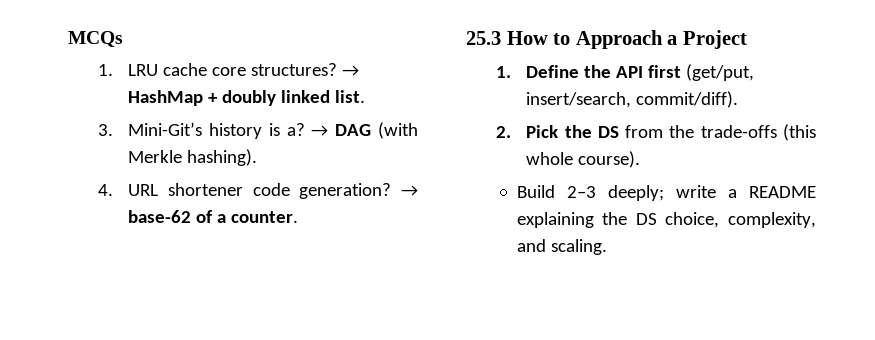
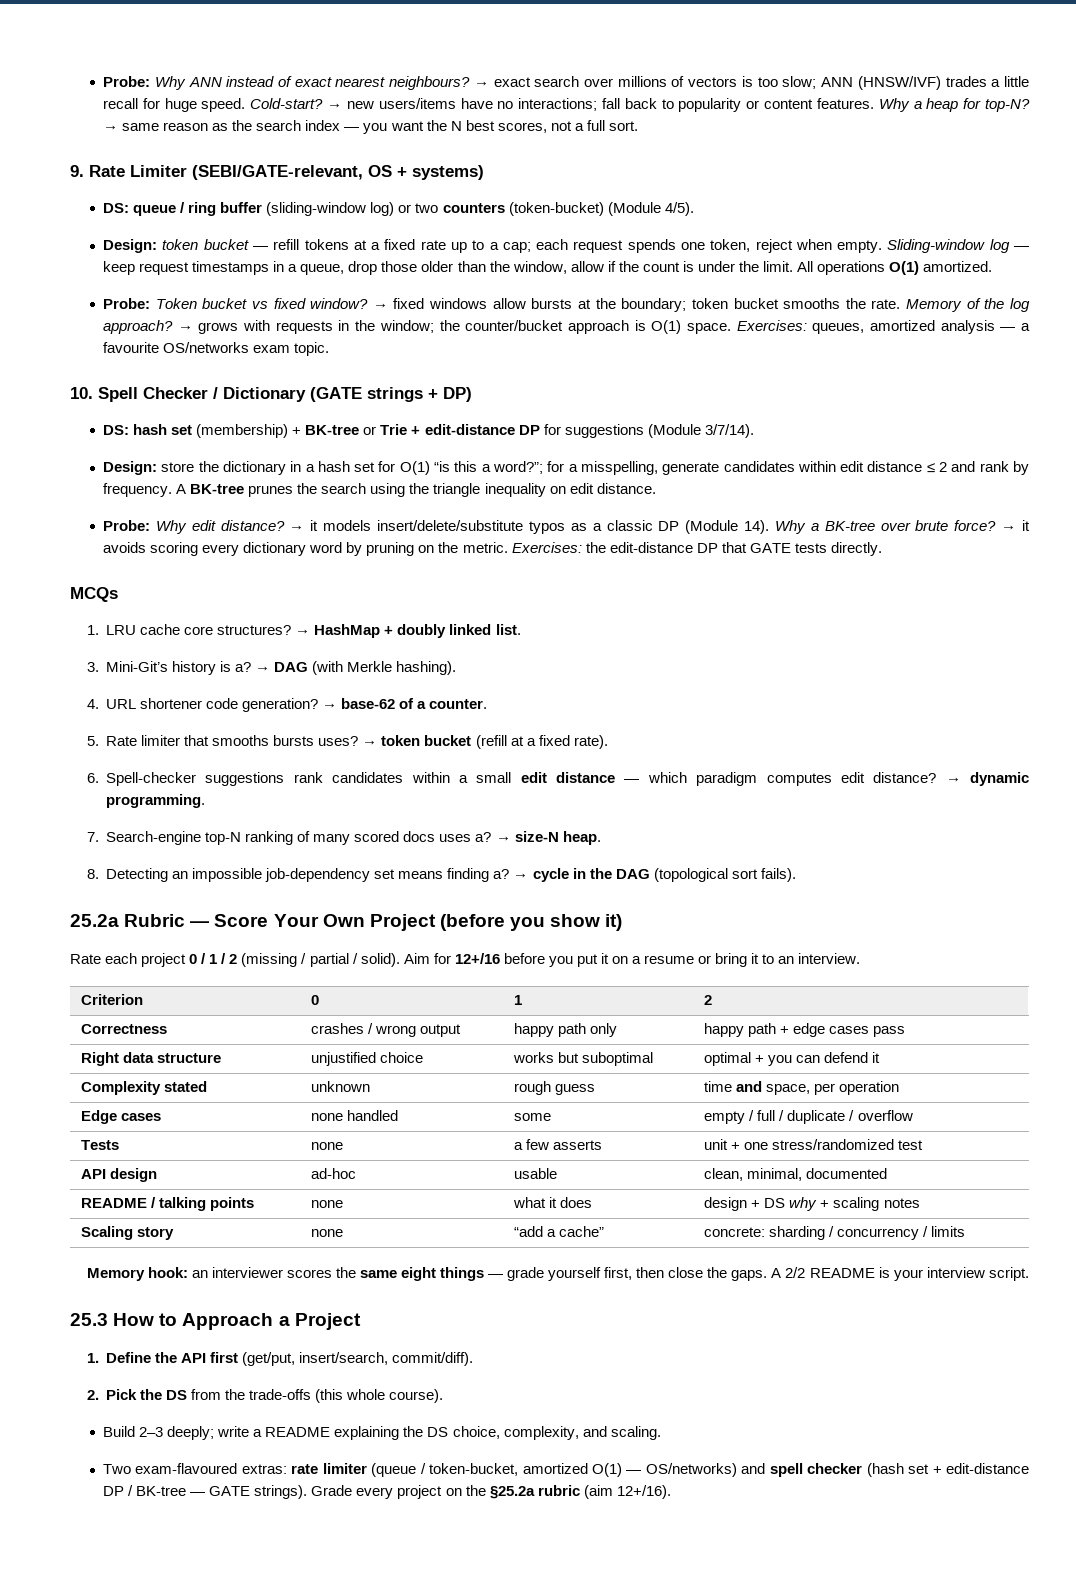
(68, 39) none -> [103,76,1029,90] [103,98,1031,112] [103,120,638,134] [70,165,484,180] [103,202,694,216] [103,239,1029,253] [103,261,993,275] [103,298,1030,312] [103,320,1030,334] [103,342,330,356] [70,387,472,402] [103,424,754,438] [103,461,1030,475] [103,483,656,497] [103,520,1030,534] [103,542,882,556] Probe: Why ANN instead of exact nearest neighbours? → exact search over millions of vectors is too slow; ANN (HNSW/IVF) trades a little recall for huge speed. Cold-start? → new users/items have no interactions; fall back to popularity or content features. Why a heap for top-N? → same reason as the search index — you want the N best scores, not a full sort. // 9. Rate Limiter (SEBI/GATE-relevant, OS + systems) // DS: queue / ring buffer (sliding-window log) or two counters (token-bucket) (Module 4/5). // Design: token bucket — refill tokens at a fixed rate up to a cap; each request spends one token, reject when empty. Sliding-window log — keep request timestamps in a queue, drop those older than the window, allow if the count is under the limit. All operations O(1) amortized. // Probe: Token bucket vs fixed window? → fixed windows allow bursts at the boundary; token bucket smooths the rate. Memory of the log approach? → grows with requests in the window; the counter/bucket approach is O(1) space. Exercises: queues, amortized analysis — a favourite OS/networks exam topic. // 10. Spell Checker / Dictionary (GATE strings + DP) // DS: hash set (membership) + BK-tree or Trie + edit-distance DP for suggestions (Module 3/7/14). // Design: store the dictionary in a hash set for O(1) “is this a word?”; for a misspelling, generate candidates within edit distance ≤ 2 and rank by frequency. A BK-tree prunes the search using the triangle inequality on edit distance. // Probe: Why edit distance? → it models insert/delete/substitute typos as a classic DP (Module 14). Why a BK-tree over brute force? → it avoids scoring every dictionary word by pruning on the metric. Exercises: the edit-distance DP that GATE tests directly. //
(299, 217) none -> [86,735,608,749] [86,772,1029,786] [106,794,206,808] [86,831,601,845] [86,868,796,882] [70,914,623,931] [70,953,861,967] [81,994,144,1005] [311,995,320,1005] [514,995,523,1005] [704,995,713,1005] [81,1024,168,1034] [311,1023,462,1037] [514,1023,618,1037] [704,1023,906,1037] [81,1052,222,1066] [311,1052,424,1066] [513,1052,654,1066] [704,1052,881,1066] [81,1081,208,1095] [311,1081,371,1092] [514,1081,596,1095] [704,1081,900,1095] [81,1110,162,1124] [311,1110,399,1121] [514,1113,552,1121] [704,1110,913,1124] [81,1140,120,1150] [311,1142,344,1150] [514,1139,603,1150] [704,1139,924,1150] [81,1168,158,1182] [311,1168,357,1179] [514,1168,558,1179] [704,1168,888,1181] [81,1197,255,1211] [311,1200,344,1208] [513,1197,593,1208] [704,1197,920,1211] [81,1226,175,1240] [311,1229,344,1237] [514,1226,605,1237] [704,1226,966,1240] [86,1267,1029,1281] // 5. Rate limiter that smooths bursts uses? → token bucket (refill at a fixed rate). // 6. Spell-checker suggestions rank candidates within a small edit distance — which paradigm computes edit distance? → dynamic programming. // 7. Search-engine top-N ranking of many scored docs uses a? → size-N heap. // 8. Detecting an impossible job-dependency set means finding a? → cycle in the DAG (topological sort fails). // 25.2a Rubric — Score Your Own Project (before you show it) // Rate each project 0 / 1 / 2 (missing / partial / solid). Aim for 12+/16 before you put it on a resume or bring it to an interview. // Criterion | 0 | 1 | 2 // Correctness | crashes / wrong output | happy path only | happy path + edge cases pass // Right data structure | unjustified choice | works but suboptimal | optimal + you can defend it // Complexity stated | unknown | rough guess | time and space, per operation // Edge cases | none handled | some | empty / full / duplicate / overflow // Tests | none | a few asserts | unit + one stress/randomized test // API design | ad-hoc | usable | clean, minimal, documented // README / talking points | none | what it does | design + DS why + scaling notes // Scaling story | none | “add a cache” | concrete: sharding / concurrency / limits // Memory hook: an interviewer scores the same eight things — grade yourself first, then close the gaps. A 2/2 README is your interview script.
(607, 247) none -> [103,1463,1030,1477] [103,1485,671,1499] // Two exam-flavoured extras: rate limiter (queue / token-bucket, amortized O(1) — OS/networks) and spell checker (hash set + edit-distance DP / BK-tree — GATE strings). Grade every project on the §25.2a rubric (aim 12+/16).

